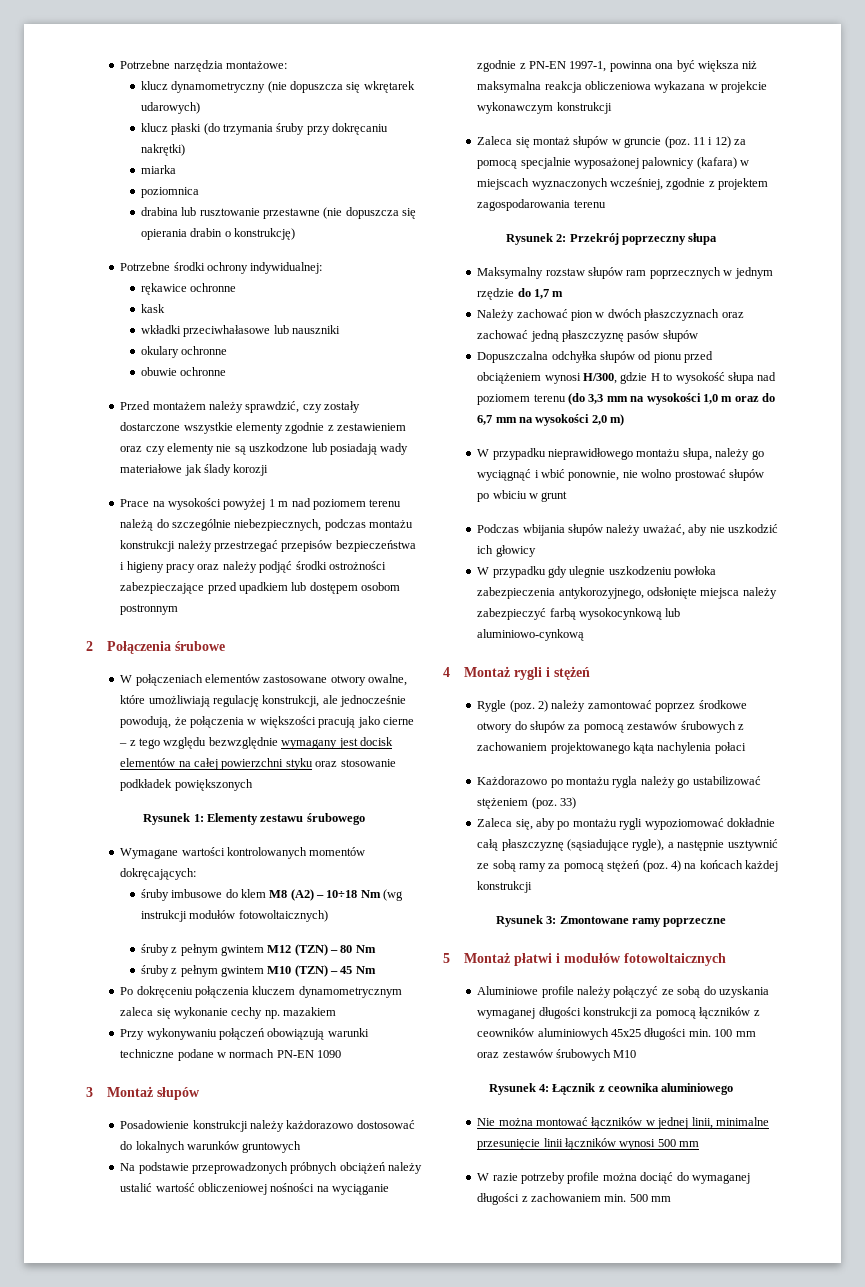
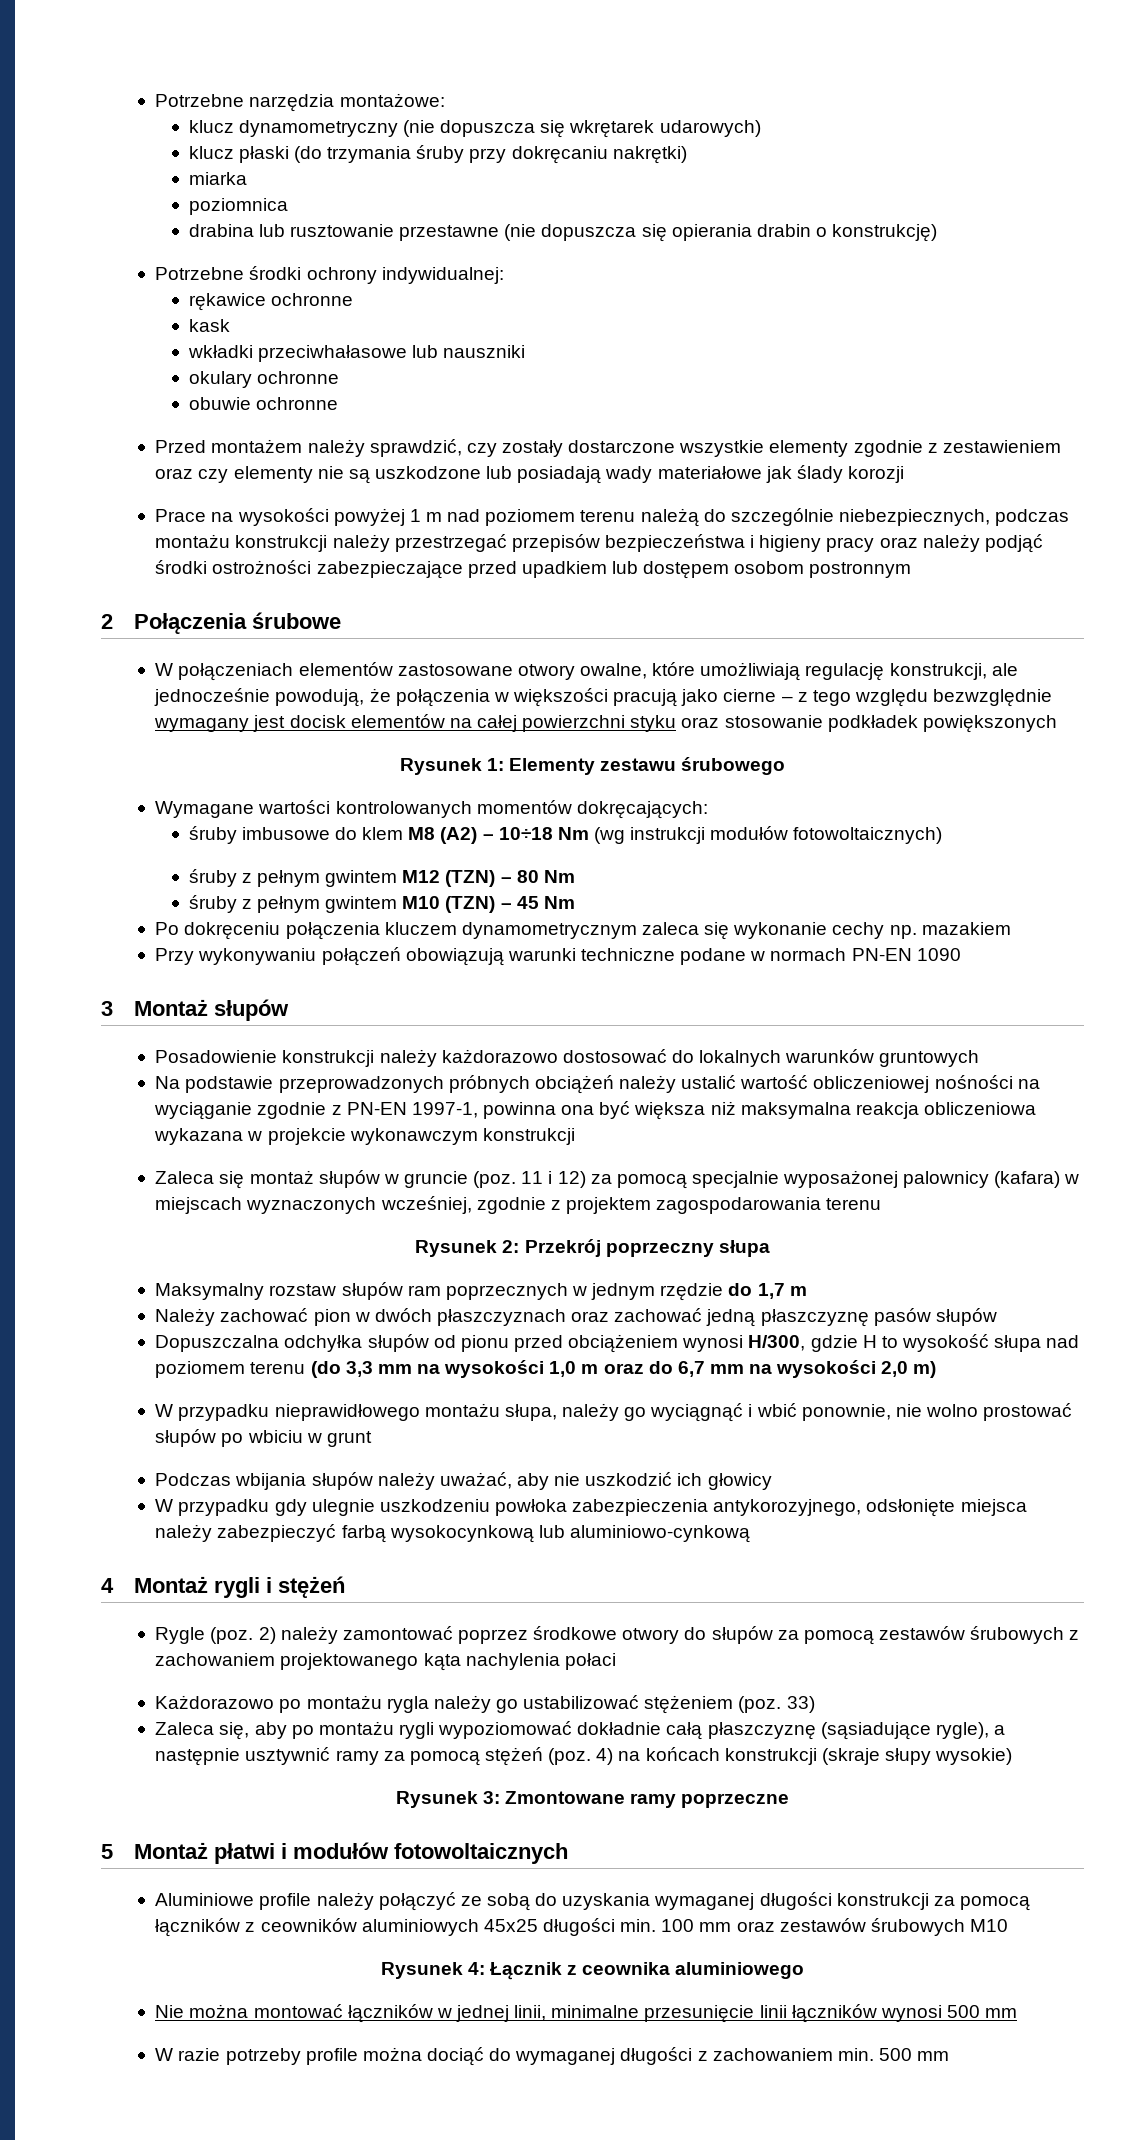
[477,860,516,872] ze sobą -> (331, 1756) none
[745,860,779,872] [477,881,533,893] każdej konstrukcji -> [724,1748,1013,1765] konstrukcji (skraje słupy wysokie)

